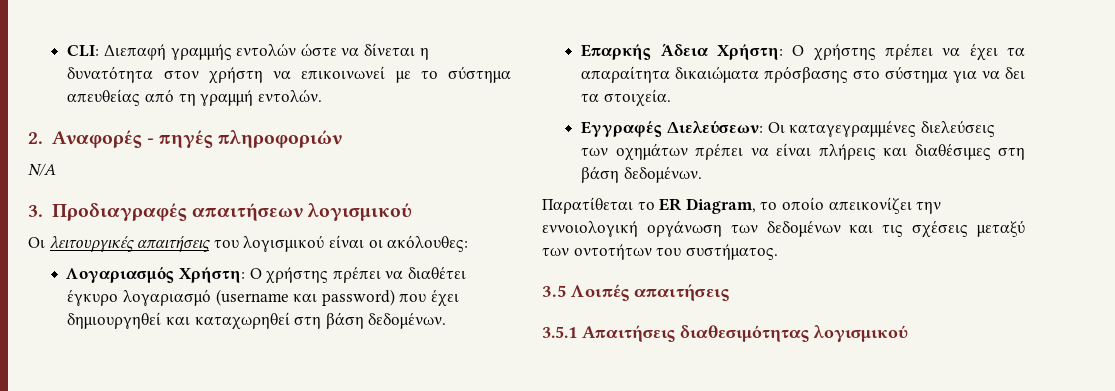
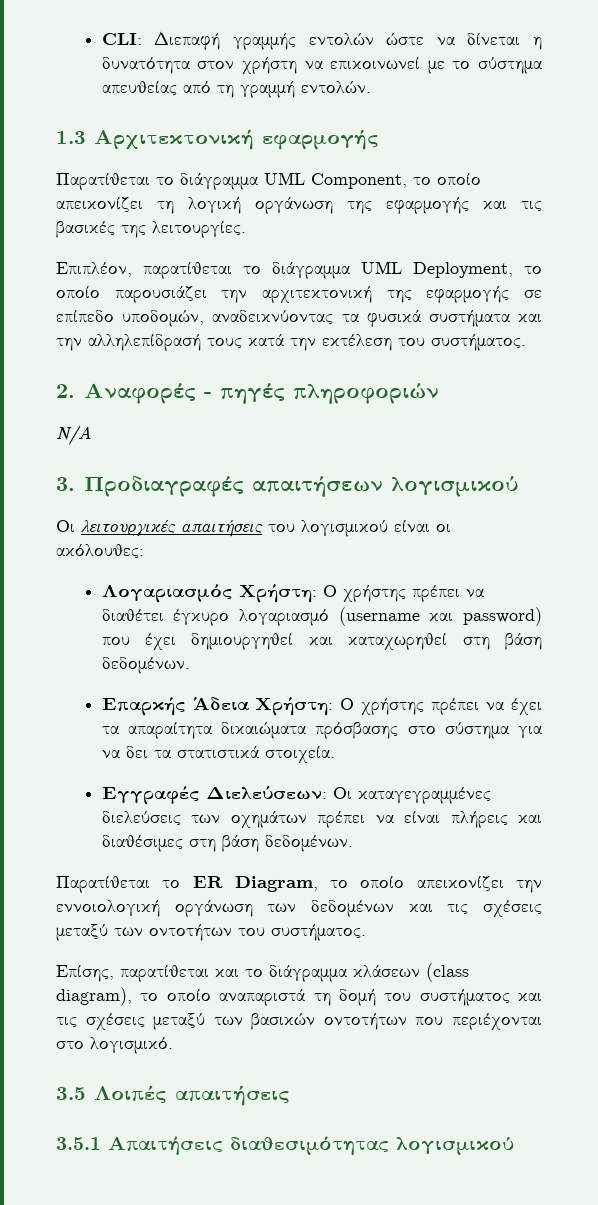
(322, 96) none -> [56,129,379,150] [56,172,481,190] [56,197,542,214] [56,221,246,238] [56,261,542,279] [56,286,542,303] [56,310,543,327] [56,334,526,351] // 1.3 Αρχιτεκτονική εφαρμογής // Παρατίθεται το διάγραμμα UML Component, το οποίο απεικονίζει τη λογική οργάνωση της εφαρμογής και τις βασικές της λειτουργίες. // Επιπλέον, παρατίθεται το διάγραμμα UML Deployment, το οποίο παρουσιάζει την αρχιτεκτονική της εφαρμογής σε επίπεδο υποδομών, αναδεικνύοντας τα φυσικά συστήματα και την αλληλεπίδρασή τους κατά την εκτέλεση του συστήματος.
(600, 98) none -> [176,746,259,758] στατιστικά
(778, 252) none -> [56,963,469,982] [56,987,542,1006] [56,1013,542,1030] [56,1037,173,1054] // Επίσης, παρατίθεται και το διάγραμμα κλάσεων (class diagram), το οποίο αναπαριστά τη δομή του συστήματος και τις σχέσεις μεταξύ των βασικών οντοτήτων που περιέχονται στο λογισμικό.

